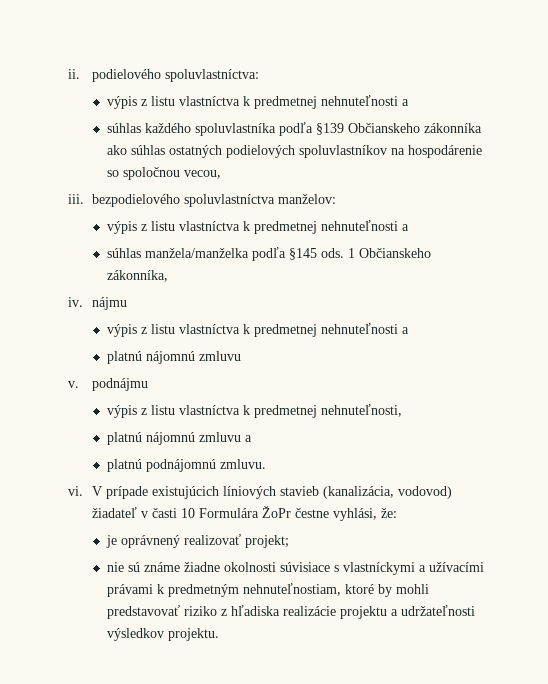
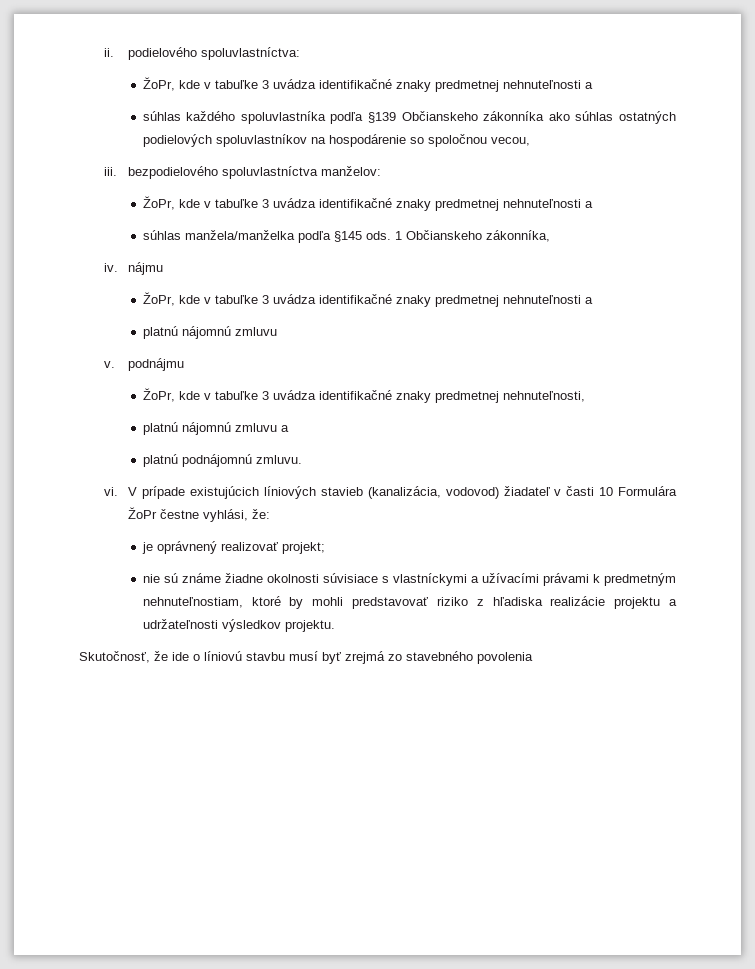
[107,96,251,109] výpis z listu vlastníctva k -> [142,77,431,92] ŽoPr, kde v tabuľke 3 uvádza identifikačné znaky
[107,221,251,234] výpis z listu vlastníctva k -> [142,196,431,211] ŽoPr, kde v tabuľke 3 uvádza identifikačné znaky
[107,324,251,337] výpis z listu vlastníctva k -> [142,292,431,307] ŽoPr, kde v tabuľke 3 uvádza identifikačné znaky
[107,405,251,418] výpis z listu vlastníctva k -> [142,388,431,403] ŽoPr, kde v tabuľke 3 uvádza identifikačné znaky
(220, 634) none -> [79,651,533,664] // Skutočnosť, že ide o líniovú stavbu musí byť zrejmá zo stavebného povolenia

